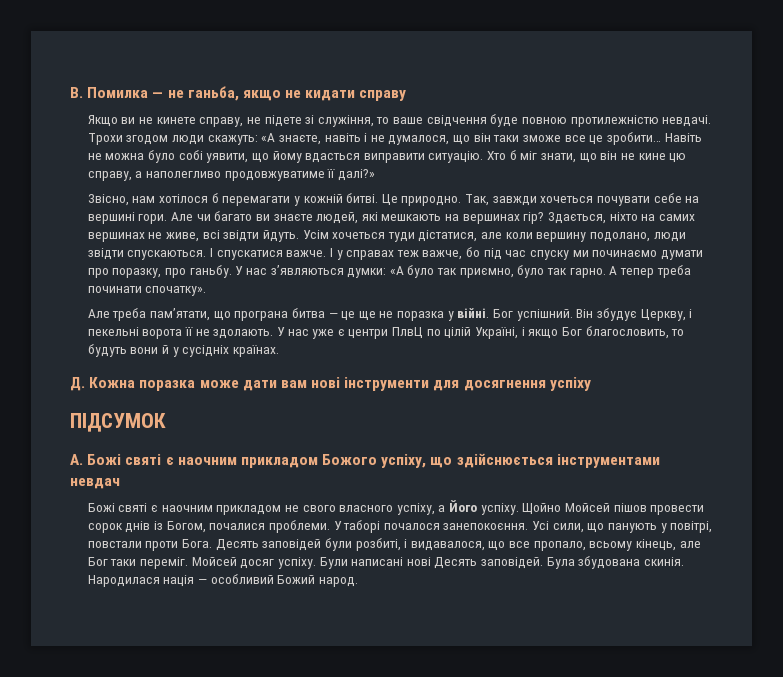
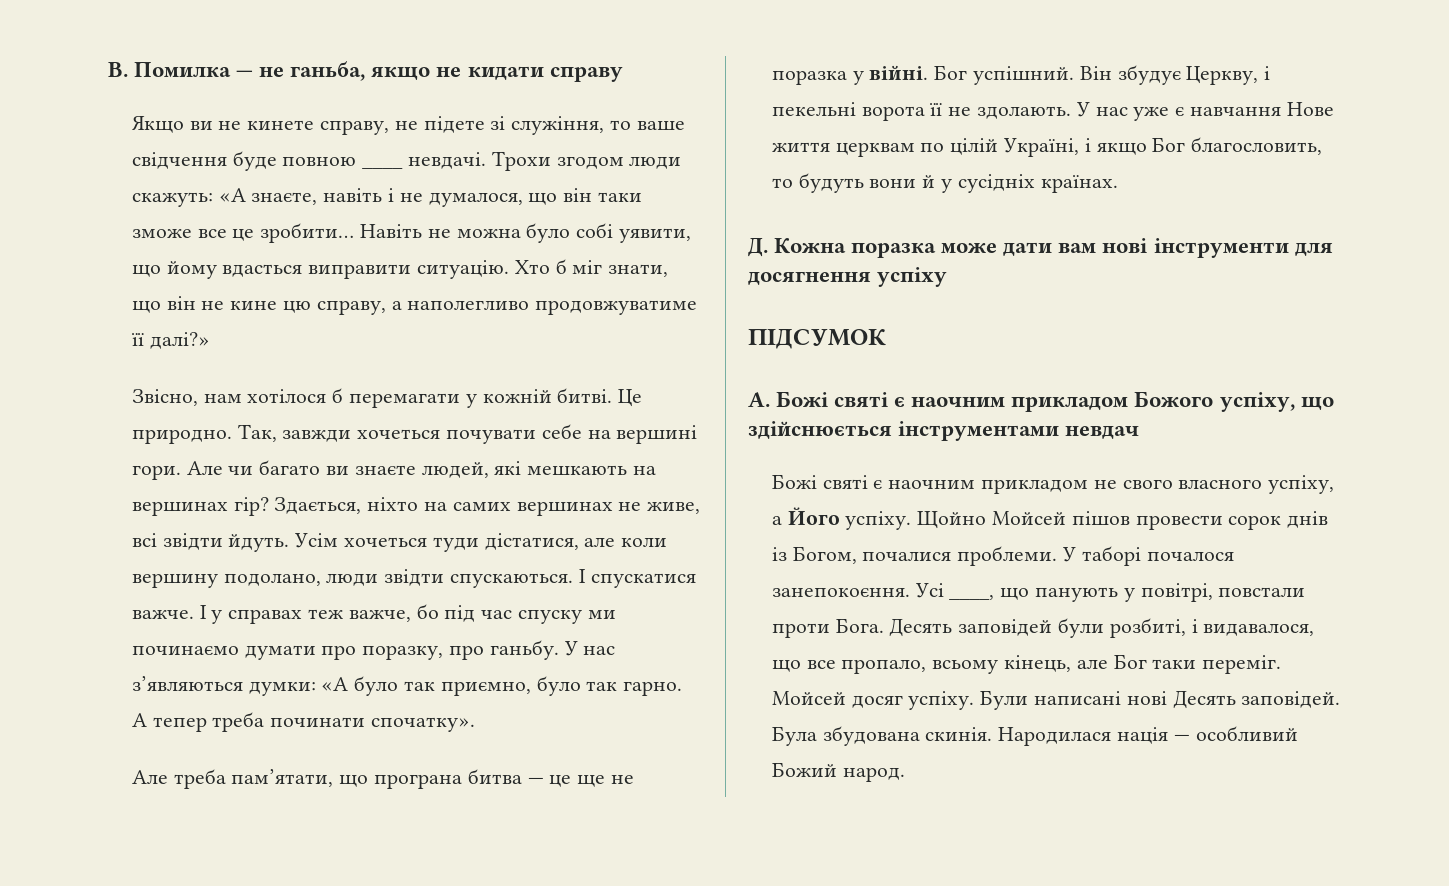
[570,115,659,127] протилежністю -> [362,166,404,169] ____
[348,327,424,339] центри ПлвЦ -> [1189,102,1334,116] [771,142,915,157] навчання Нове життя церквам
[552,523,584,533] сили, -> [949,595,995,600] ____,

